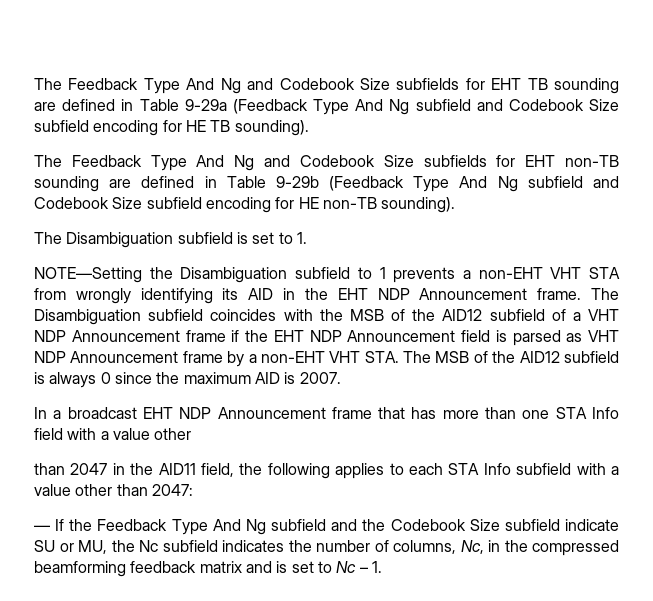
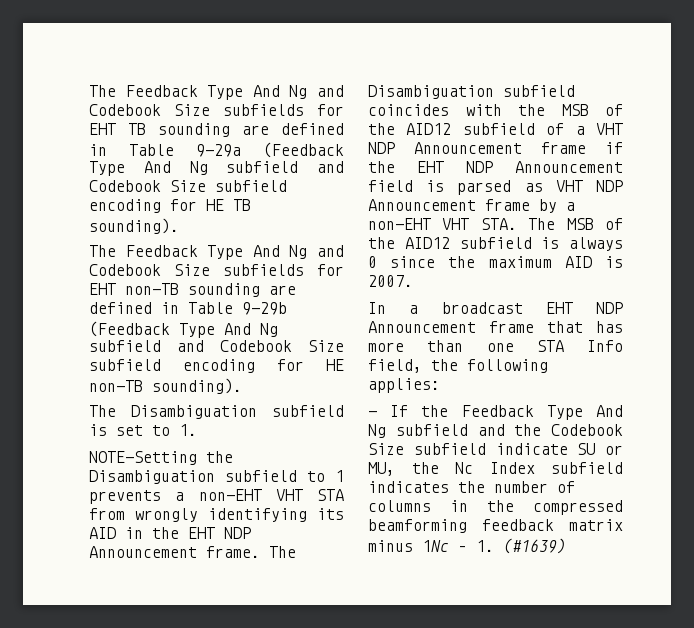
[34,428,192,440] [34,463,619,479] [34,484,193,496] field with a value other // than 2047 in the AID11 field, the following applies to each STA Info subfield with a value other than 2047: -> [368,359,548,373] [368,378,440,393] field, the following applies:
(158, 546) none -> [489,462,535,474] Index
[393,540,484,554] columns, Nc, -> [368,500,431,512] columns
[245,561,357,573] and is set to Nc -> [368,540,449,552] minus 1Nc
(382, 567) none -> [503,538,566,554] (#1639)

